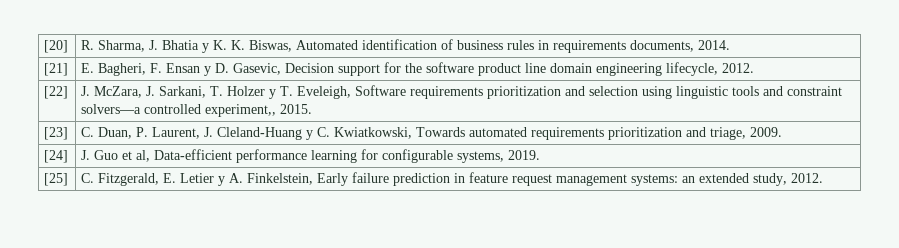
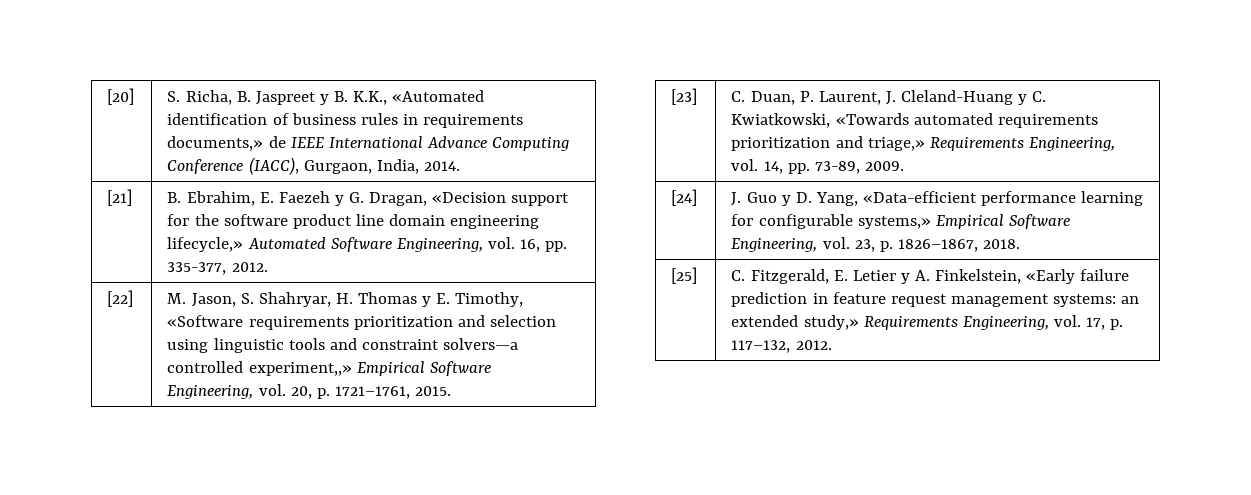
[81,40,359,53] R. Sharma, J. Bhatia y K. K. Biswas, Automated -> [167,90,485,105] S. Richa, B. Jaspreet y B. K.K., «Automated
[630,40,731,52] [44,63,69,76] [81,63,335,76] documents, 2014. // [21] | E. Bagheri, F. Ensan y D. Gasevic, Decision -> [167,136,570,151] [167,157,460,175] [107,189,133,206] [167,191,507,206] documents,» de IEEE International Advance Computing Conference (IACC), Gurgaon, India, 2014. // [21] | B. Ebrahim, E. Faezeh y G. Dragan, «Decision
[666,62,755,76] [44,86,69,99] [81,85,407,99] lifecycle, 2012. // [22] | J. McZara, J. Sarkani, T. Holzer y T. Eveleigh, Software -> [167,237,568,252] [167,262,268,275] [107,290,134,307] [167,292,524,307] [167,315,244,327] lifecycle,» Automated Software Engineering, vol. 16, pp. 335-377, 2012. // [22] | M. Jason, S. Shahryar, H. Thomas y E. Timothy, «Software
[205,104,277,117] experiment,, -> [248,361,491,376] [167,384,410,399] experiment,,» Empirical Software Engineering, vol. 20, p. 1721–1761,
[416,127,466,137] Towards -> [835,113,909,125] «Towards
[710,127,783,140] [44,150,69,163] [81,149,541,163] triage, 2009. // [24] | J. Guo et al, Data-efficient performance learning for configurable systems, 2019. -> [867,137,1115,151] [731,159,904,174] [671,189,698,206] [731,191,1144,206] [731,214,1070,229] [731,237,1021,252] triage,» Requirements Engineering, vol. 14, pp. 73-89, 2009. // [24] | J. Guo y D. Yang, «Data-efficient performance learning for configurable systems,» Empirical Software Engineering, vol. 23, p. 1826–1867, 2018.
[317,173,349,186] Early -> [1026,269,1076,284] «Early
[753,173,788,186] study, -> [803,315,1124,330] [731,340,791,353] study,» Requirements Engineering, vol. 17, p. 117–132,

